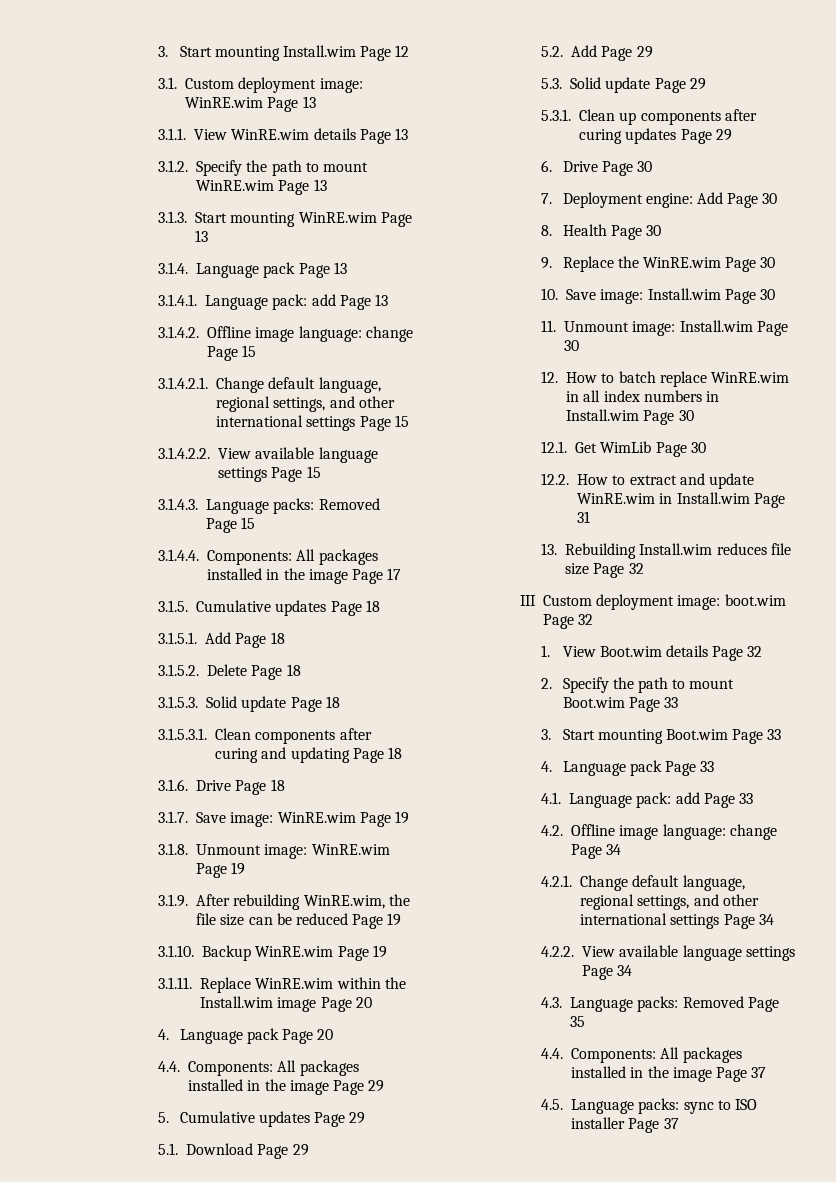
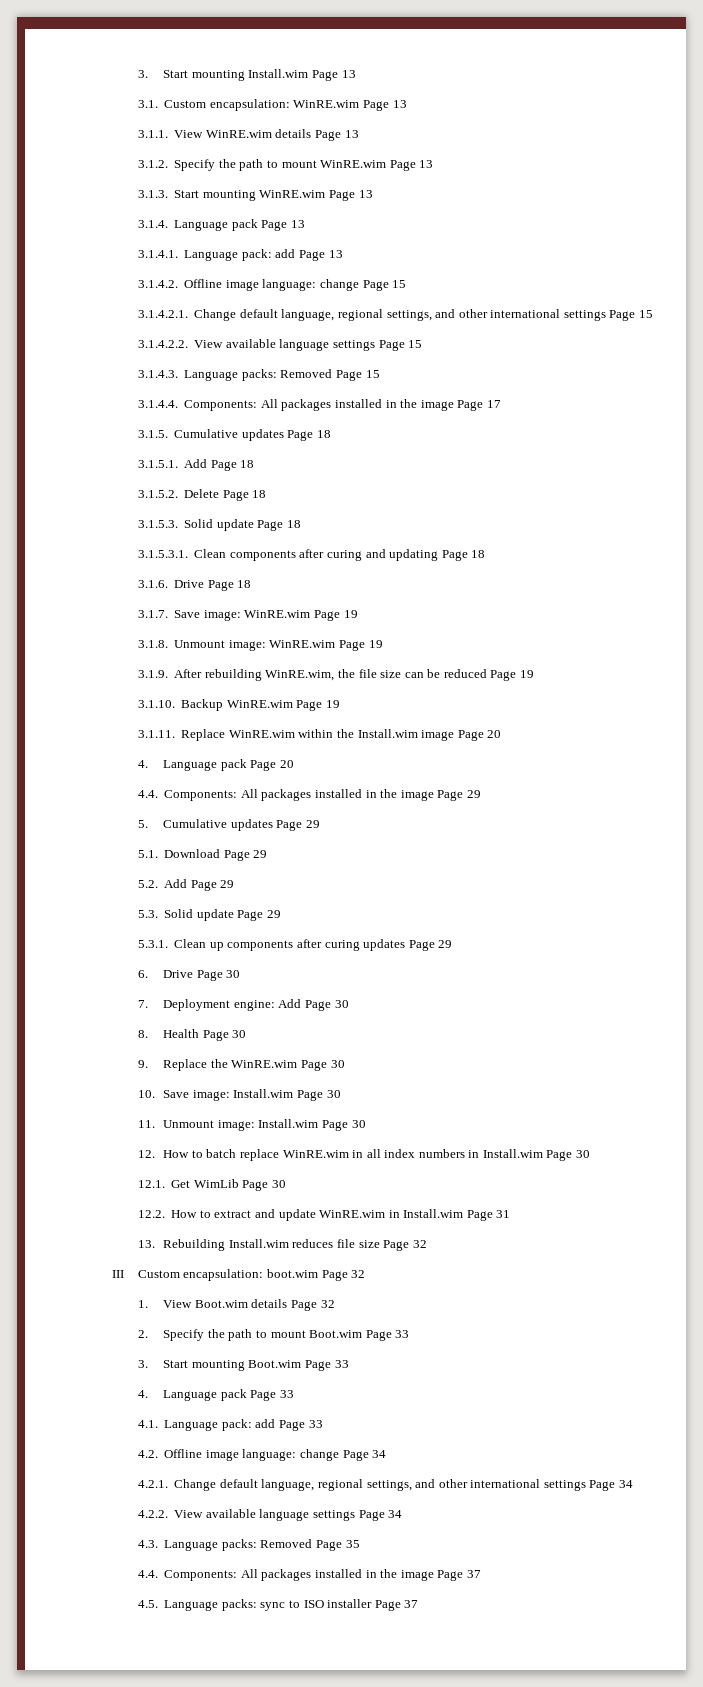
[395,45,410,57] 12 -> [341,70,356,78] 13
[238,77,363,93] deployment image: -> [209,99,290,111] encapsulation:
[596,594,721,610] deployment image: -> [183,1269,264,1281] encapsulation:

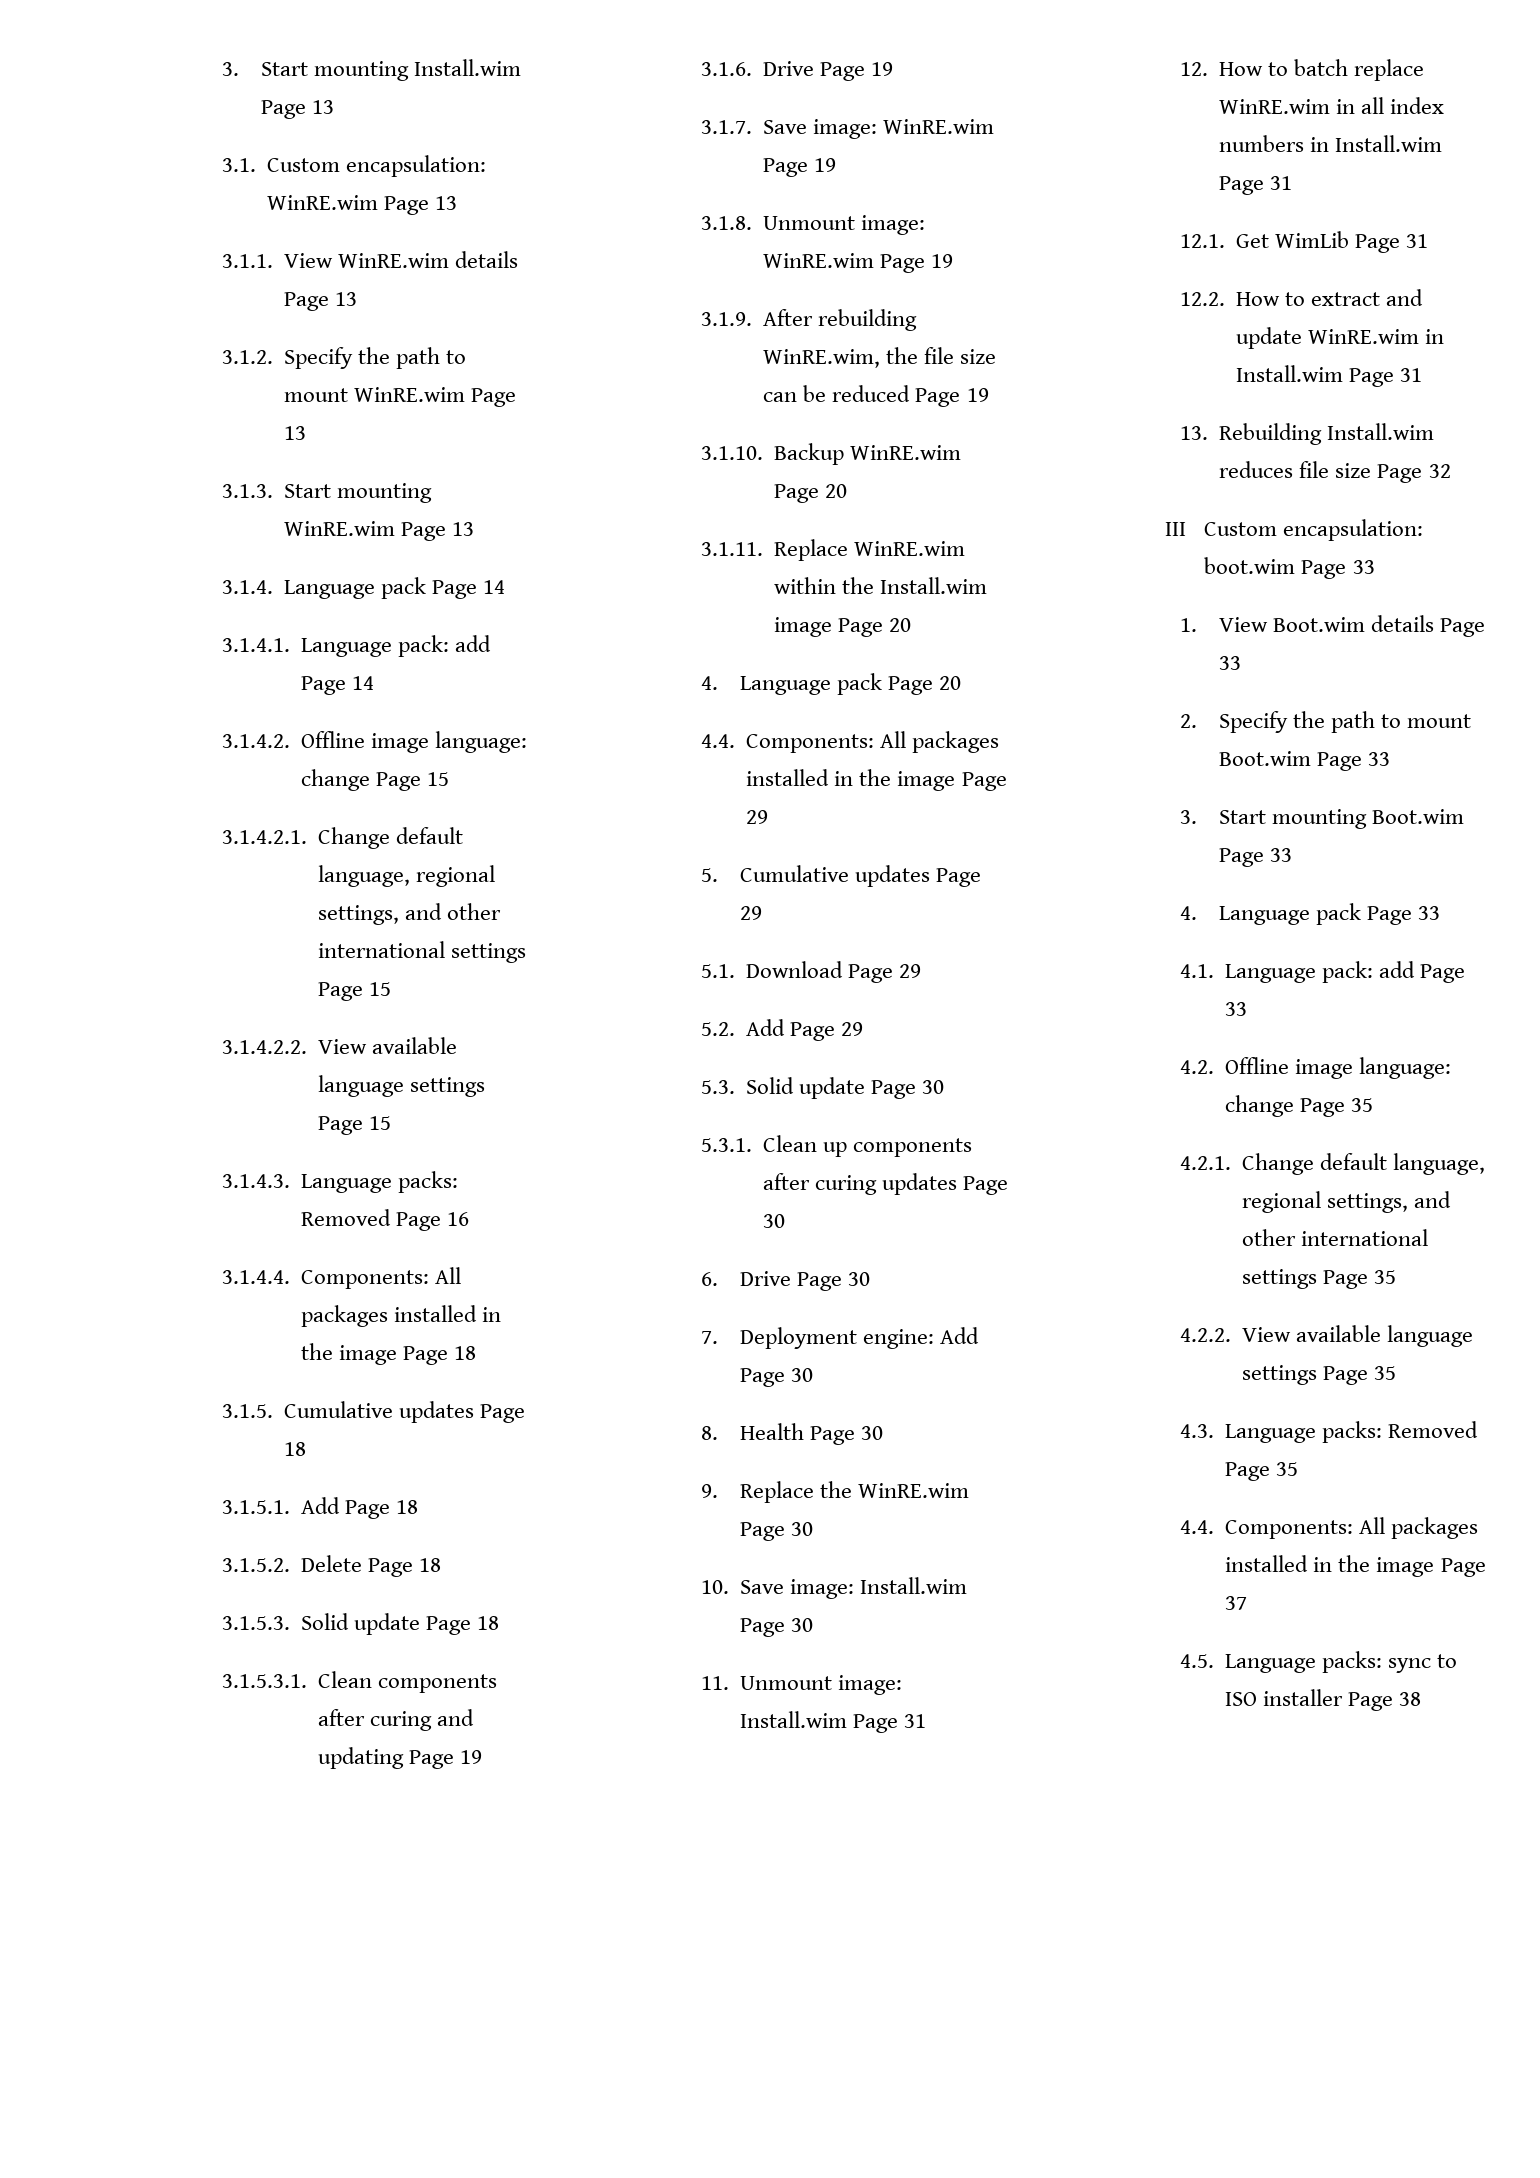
[290,220,305,228] 13 -> [483,580,506,594] 14
[328,250,343,258] 13 -> [352,676,375,690] 14
[365,370,380,378] 15 -> [447,1212,470,1226] 16
[486,400,501,408] 17 -> [454,1346,477,1360] 18
[471,550,486,558] 18 -> [460,1750,483,1764] 19
[237,580,252,588] 18 -> [871,62,894,76] 19
[325,700,340,708] 19 -> [825,484,848,498] 20
[266,910,281,918] 29 -> [922,1080,945,1094] 30
[438,940,453,948] 29 -> [763,1214,786,1228] 30
[351,1120,366,1128] 30 -> [904,1714,927,1728] 31
[575,1150,590,1158] 30 -> [1270,176,1293,190] 31
[271,1180,286,1188] 30 -> [1406,234,1429,248] 31
[351,1270,366,1278] 32 -> [1352,560,1375,574] 33
[320,1300,335,1308] 32 -> [1219,656,1242,670] 33
[372,1450,387,1458] 34 -> [1351,1098,1374,1112] 35
[618,1480,633,1488] 34 -> [1374,1270,1397,1284] 35
[388,1510,403,1518] 34 -> [1374,1366,1397,1380] 35
[404,1600,419,1608] 37 -> [1399,1692,1422,1706] 38

